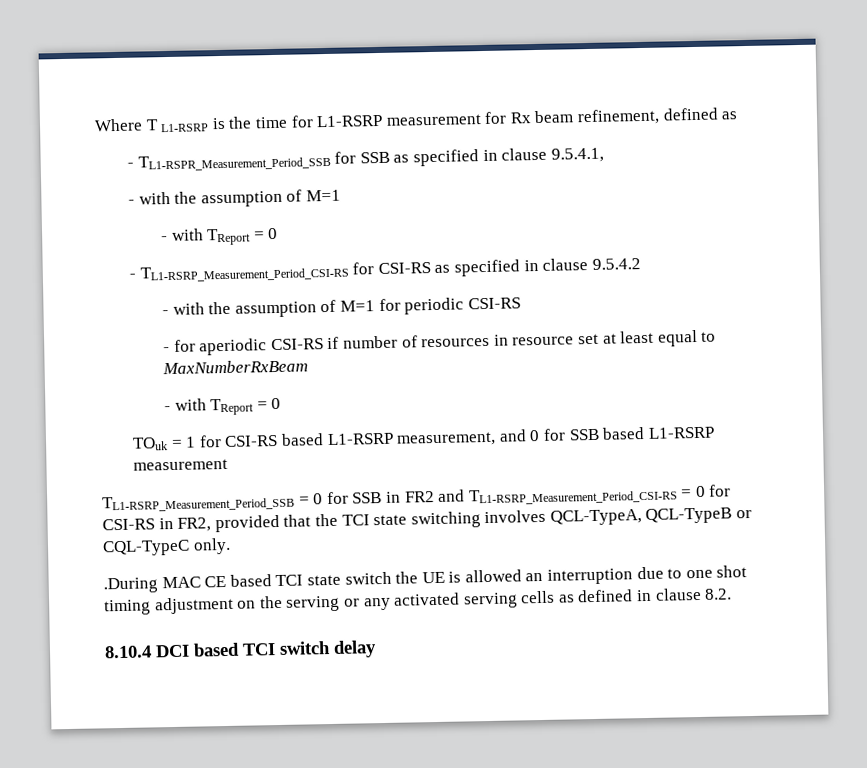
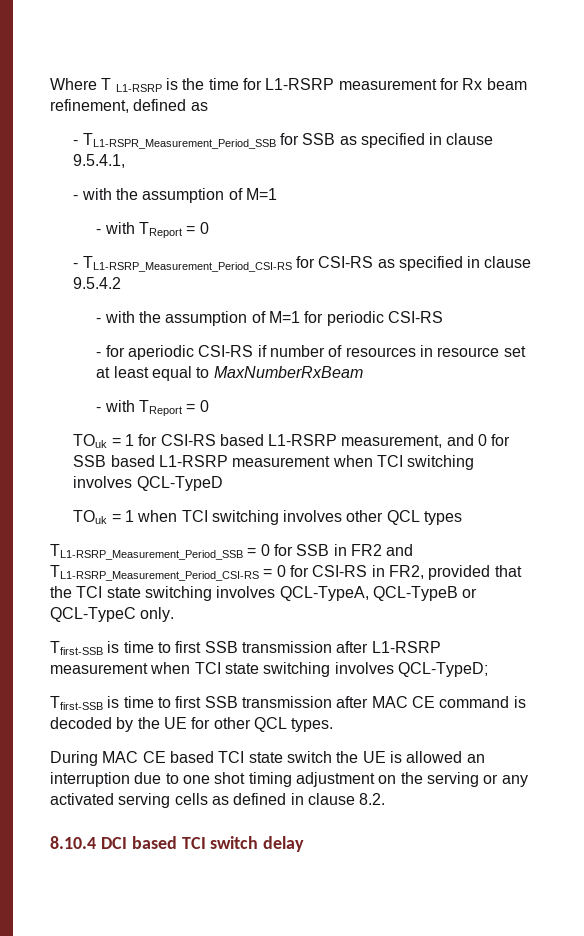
(229, 464) none -> [332,455,475,470] [73,476,223,491] [73,510,463,525] when TCI switching involves QCL-TypeD // TOuk = 1 when TCI switching involves other QCL types
[102,539,190,557] CQL-TypeC -> [50,607,136,622] QCL-TypeC
[103,577,158,594] .During -> [50,641,441,655] [50,662,488,677] [50,696,526,710] [50,717,334,732] [50,751,98,766] Tfirst-SSB is time to first SSB transmission after L1-RSRP measurement when TCI state switching involves QCL-TypeD; // Tfirst-SSB is time to first SSB transmission after MAC CE command is decoded by the UE for other QCL types. // During

